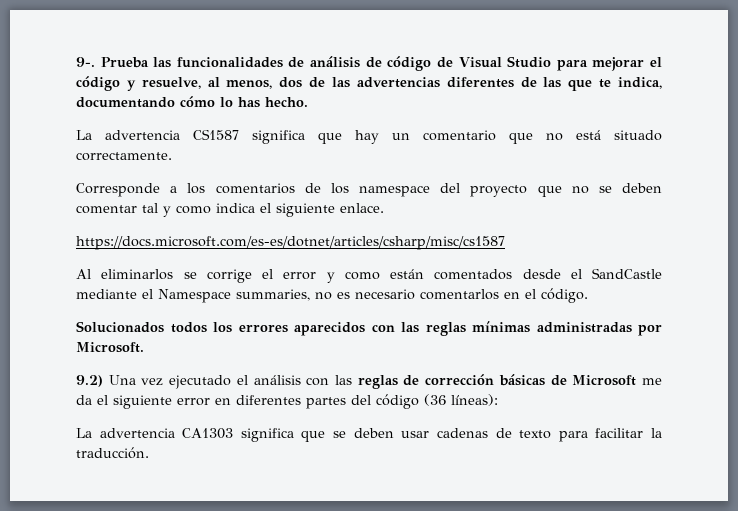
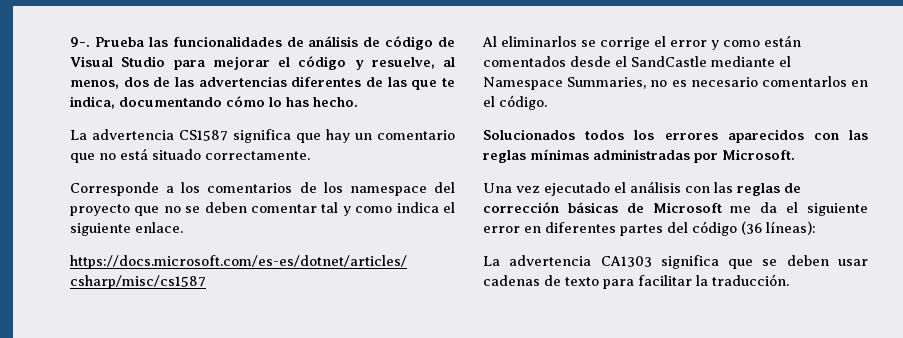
[236,289,310,301] summaries, -> [567,77,647,89] Summaries,
[76,375,103,387] 9.2) -> (795, 154) none

